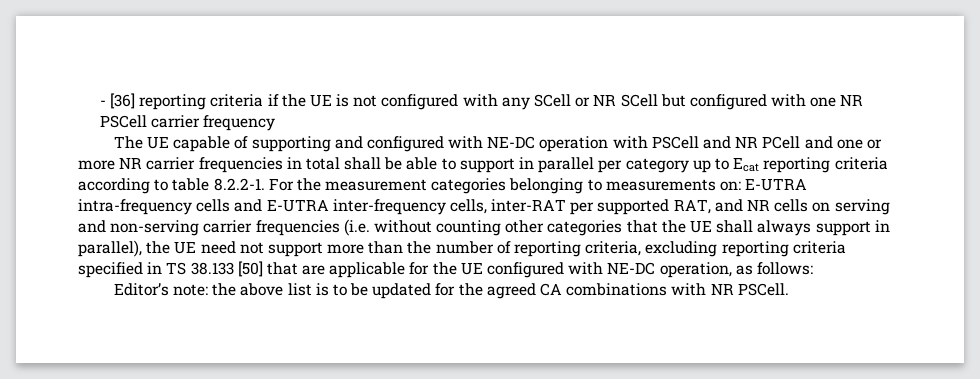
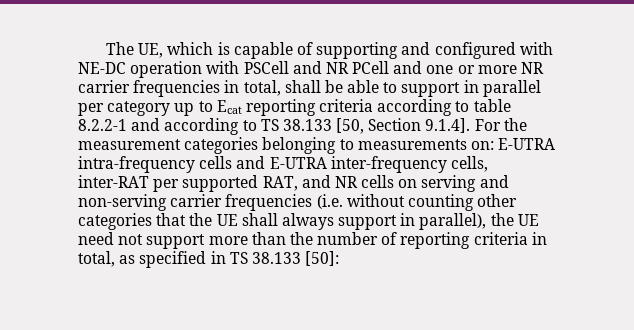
[99,93,864,110] [99,115,276,131] [113,136,169,149] - [36] reporting criteria if the UE is not configured with any SCell or NR SCell but configured with one NR PSCell carrier frequency // The UE -> [106,42,230,58] The UE, which is
[305,157,340,170] total -> [243,80,281,96] total,
[213,178,265,191] 8.2.2-1. -> [78,118,471,135] 8.2.2-1 and according to TS 38.133 [50, Section 9.1.4].
[585,241,846,257] [78,261,813,278] [113,283,789,299] criteria, excluding reporting criteria specified in TS 38.133 [50] that are applicable for the UE configured with NE-DC operation, as follows: // Editor’s note: the above list is to be updated for the agreed CA combinations with NR PSCell. -> [473,232,547,245] [78,251,340,268] criteria in total, as specified in TS 38.133 [50]:

